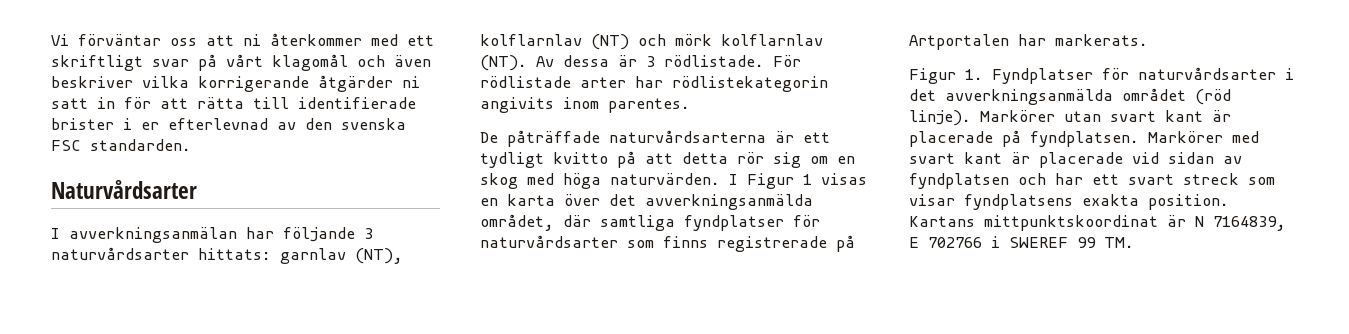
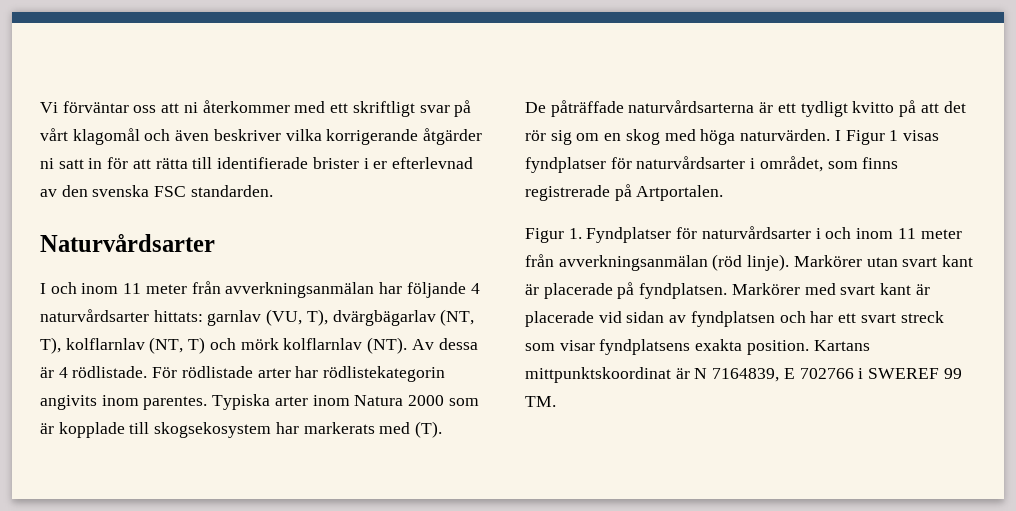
(60, 233) none -> [50,281,221,294] och inom 11 meter från
[364,228,373,239] 3 -> [470,283,480,294] 4
[355,248,403,264] [480,34,629,50] (NT), kolflarnlav (NT) -> [266,309,475,326] [40,337,206,354] (VU, T), dvärgbägarlav (NT, T), kolflarnlav (NT, T)
[646,56,655,67] 3 -> [58,367,68,378] 4
(690, 105) none -> [212,394,479,410] [40,421,443,438] Typiska arter inom Natura 2000 som är kopplade till skogsekosystem har markerats med (T).
[682,152,728,164] detta -> [943,101,966,113] det
[480,194,813,210] [480,214,675,231] en karta över det avverkningsanmälda området, där samtliga -> (939, 135) none
(618, 241) none -> [750,156,823,172] i området,
[909,34,1148,50] Artportalen har markerats. -> [636,185,724,201] Artportalen.
[909,88,1186,105] det avverkningsanmälda området -> [825,227,962,239] [525,254,708,271] och inom 11 meter från avverkningsanmälan

